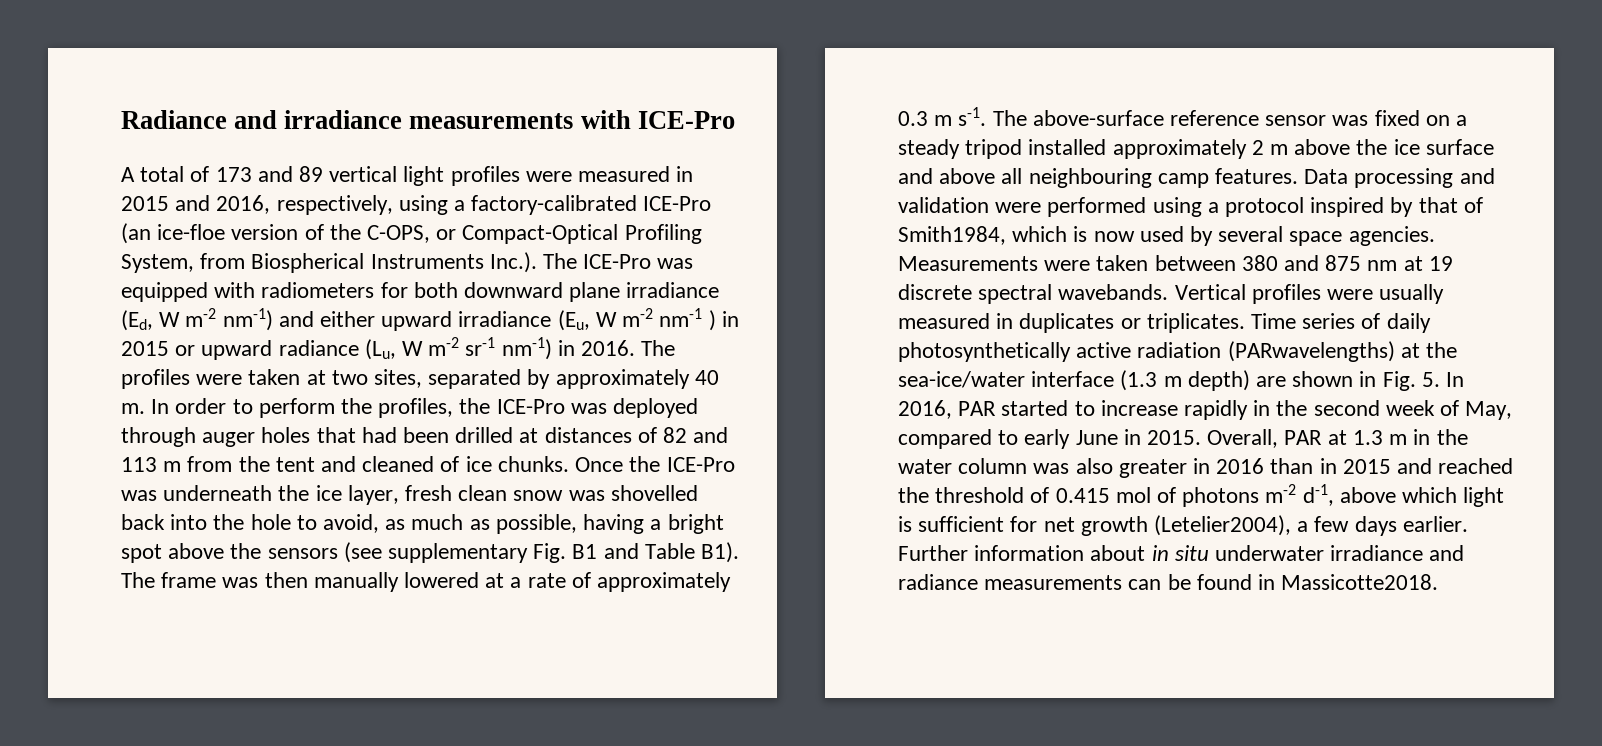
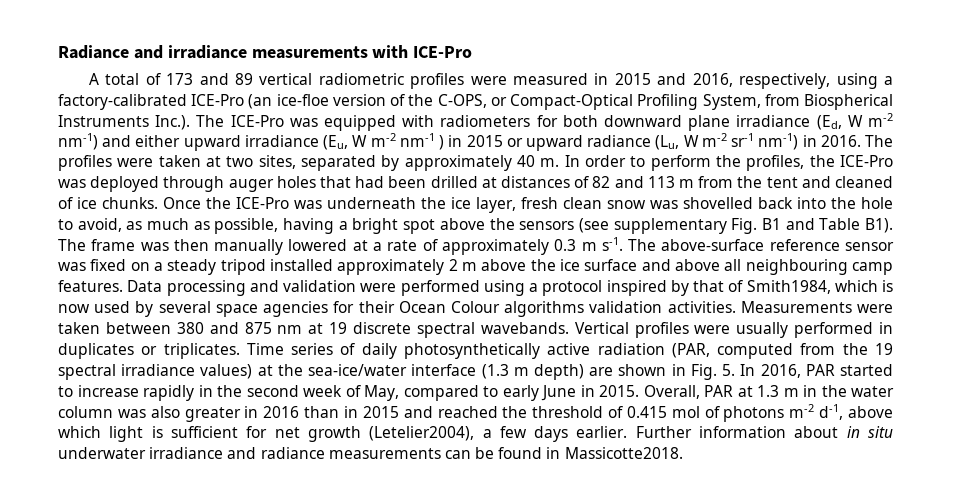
[403,166,445,186] light -> [318,73,404,85] radiometric
[1348,226,1435,246] agencies. -> [263,301,736,317] agencies for their Ocean Colour algorithms validation activities.
[898,313,990,329] measured -> [794,322,874,338] performed
[1227,341,1395,362] (PARwavelengths) -> [671,343,894,359] [58,364,253,380] (PAR, computed from the 19 spectral irradiance values)

